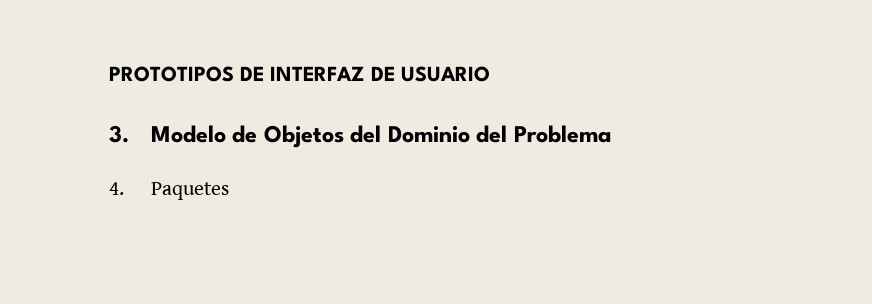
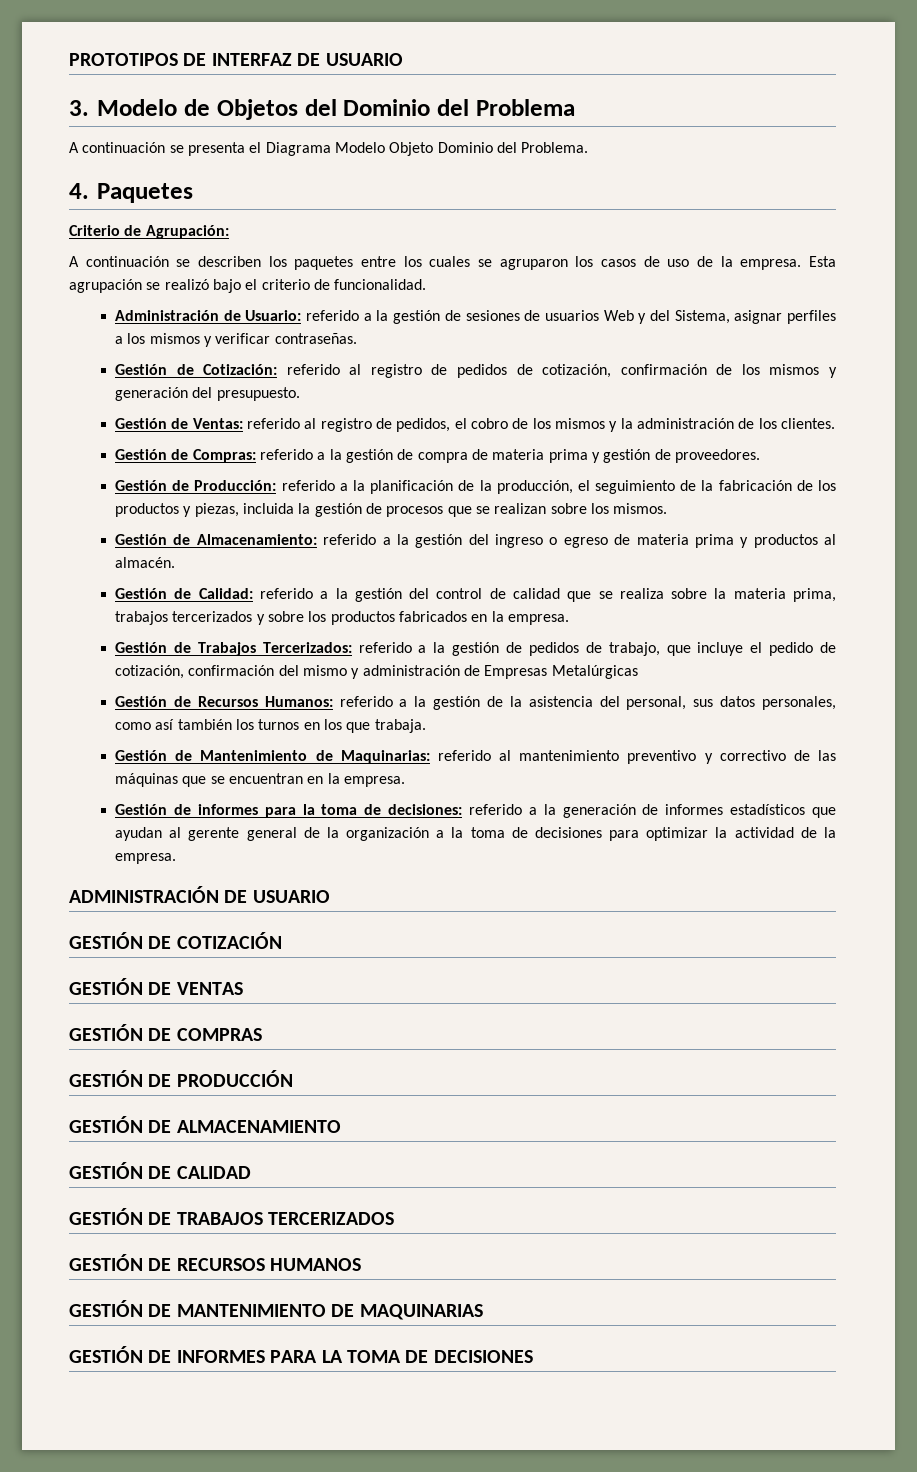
[109,182,229,200] 4. Paquetes -> [69,142,589,156] [69,183,194,203] [69,225,229,239] [69,256,836,270] [69,279,427,293] [115,310,837,324] [115,333,357,347] [115,364,837,378] [115,387,300,401] [115,418,835,432] [115,449,760,463] [115,480,837,494] [115,503,668,517] [115,534,837,548] [115,557,176,568] [115,588,836,602] [115,611,569,625] [115,642,837,656] [115,665,638,679] [115,696,837,710] [115,719,426,733] [115,750,837,764] [115,773,405,787] [115,804,837,818] [115,827,837,841] [115,853,177,864] [69,886,330,903] [69,932,282,949] [69,978,243,995] [69,1024,262,1041] [69,1070,293,1087] [69,1116,341,1133] [69,1162,251,1179] [69,1208,395,1225] [69,1254,362,1271] [69,1300,483,1320] [69,1346,533,1363] A continuación se presenta el Diagrama Modelo Objeto Dominio del Problema. // 4. Paquetes // Criterio de Agrupación: // A continuación se describen los paquetes entre los cuales se agruparon los casos de uso de la empresa. Esta agrupación se realizó bajo el criterio de funcionalidad. // Administración de Usuario: referido a la gestión de sesiones de usuarios Web y del Sistema, asignar perfiles a los mismos y verificar contraseñas. // Gestión de Cotización: referido al registro de pedidos de cotización, confirmación de los mismos y generación del presupuesto. // Gestión de Ventas: referido al registro de pedidos, el cobro de los mismos y la administración de los clientes. // Gestión de Compras: referido a la gestión de compra de materia prima y gestión de proveedores. // Gestión de Producción: referido a la planificación de la producción, el seguimiento de la fabricación de los productos y piezas, incluida la gestión de procesos que se realizan sobre los mismos. // Gestión de Almacenamiento: referido a la gestión del ingreso o egreso de materia prima y productos al almacén. // Gestión de Calidad: referido a la gestión del control de calidad que se realiza sobre la materia prima, trabajos tercerizados y sobre los productos fabricados en la empresa. // Gestión de Trabajos Tercerizados: referido a la gestión de pedidos de trabajo, que incluye el pedido de cotización, confirmación del mismo y administración de Empresas Metalúrgicas // Gestión de Recursos Humanos: referido a la gestión de la asistencia del personal, sus datos personales, como así también los turnos en los que trabaja. // Gestión de Mantenimiento de Maquinarias: referido al mantenimiento preventivo y correctivo de las máquinas que se encuentran en la empresa. // Gestión de informes para la toma de decisiones: referido a la generación de informes estadísticos que ayudan al gerente general de la organización a la toma de decisiones para optimizar la actividad de la empresa. // ADMINISTRACIÓN DE USUARIO // GESTIÓN DE COTIZACIÓN // GESTIÓN DE VENTAS // GESTIÓN DE COMPRAS // GESTIÓN DE PRODUCCIÓN // GESTIÓN DE ALMACENAMIENTO // GESTIÓN DE CALIDAD // GESTIÓN DE TRABAJOS TERCERIZADOS // GESTIÓN DE RECURSOS HUMANOS // GESTIÓN DE MANTENIMIENTO DE MAQUINARIAS // GESTIÓN DE INFORMES PARA LA TOMA DE DECISIONES

